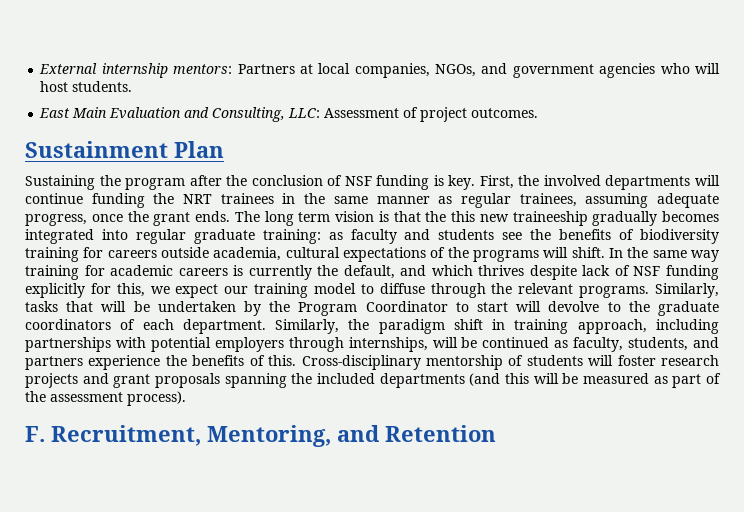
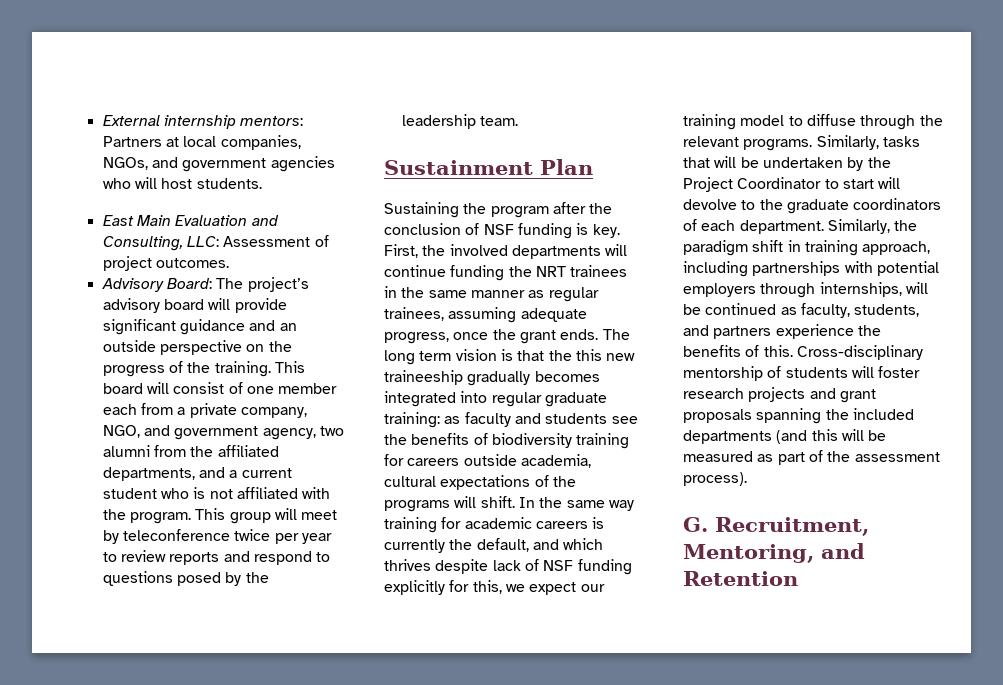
(539, 113) none -> [101,277,309,292] [102,298,287,313] [102,319,297,335] [102,340,292,355] [102,361,305,377] [102,382,338,394] [102,403,307,418] [102,425,344,440] [102,445,279,457] [102,467,292,481] [102,487,331,499] [102,508,338,524] [102,529,332,544] [102,550,331,565] [102,571,269,586] [401,114,518,129] // Advisory Board: The project’s advisory board will provide significant guidance and an outside perspective on the progress of the training. This board will consist of one member each from a private company, NGO, and government agency, two alumni from the affiliated departments, and a current student who is not affiliated with the program. This group will meet by teleconference twice per year to review reports and respond to questions posed by the leadership team.
[298,302,358,316] Program -> [683,177,733,192] Project
[25,426,45,442] F. -> [683,517,708,532] G.

